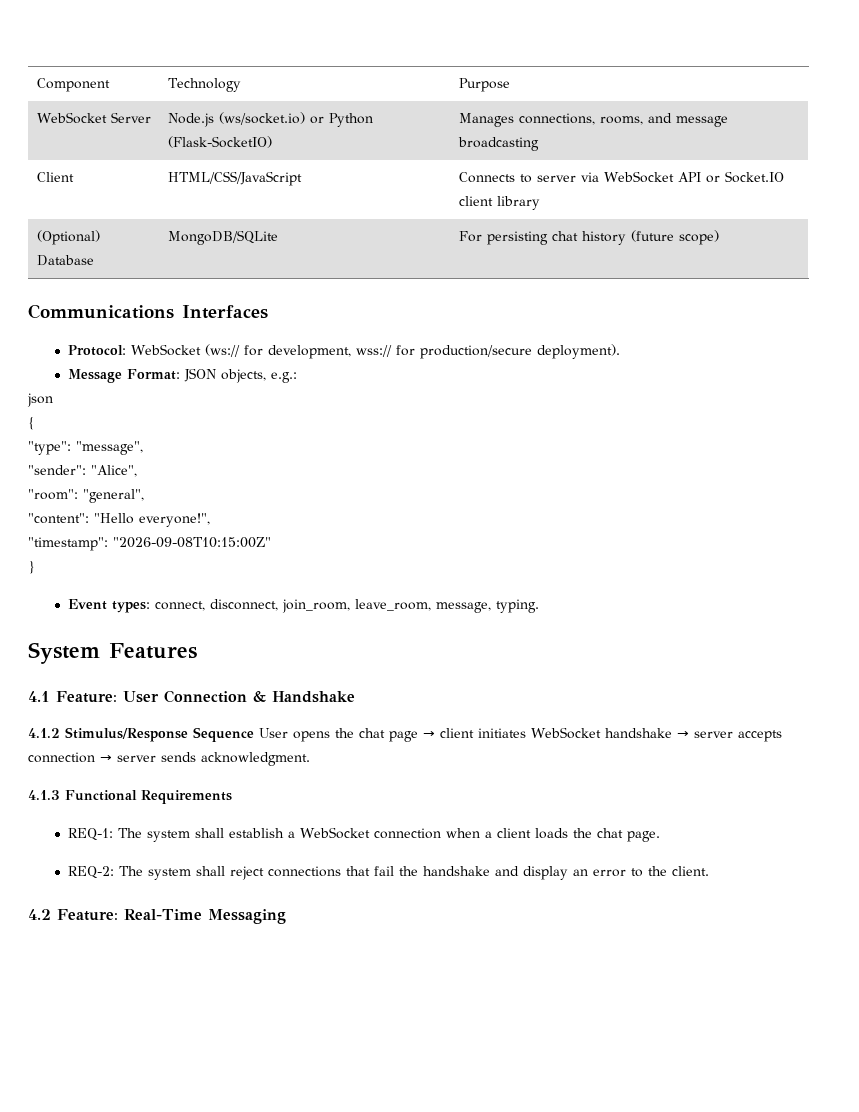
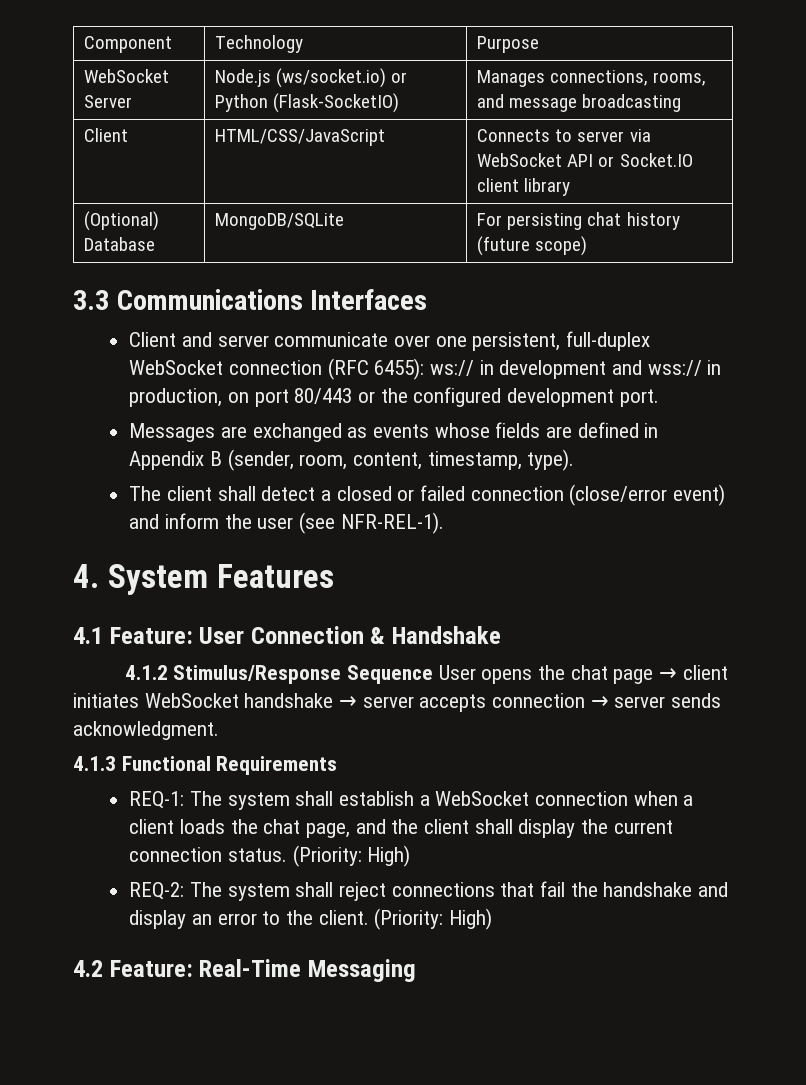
(719, 237) none -> [73,290,109,310] 3.3
[68,344,621,359] [68,368,298,383] [27,393,53,407] [28,417,35,430] [28,441,143,455] [28,465,137,477] [28,489,144,503] [28,513,210,527] [28,537,271,551] [28,561,35,574] [68,599,540,613] Protocol: WebSocket (ws:// for development, wss:// for production/secure deployment). // Message Format: JSON objects, e.g.: // json // { // "type": "message", // "sender": "Alice", // "room": "general", // "content": "Hello everyone!", // "timestamp": "2026-09-08T10:15:00Z" // } // Event types: connect, disconnect, join_room, leave_room, message, typing. // -> [129,331,650,351] [129,358,722,380] [129,387,659,407] [129,422,659,442] [129,449,575,471] [129,484,726,506] [129,512,444,534] [73,564,99,588] Client and server communicate over one persistent, full-duplex WebSocket connection (RFC 6455): ws:// in development and wss:// in production, on port 80/443 or the configured development port. // Messages are exchanged as events whose fields are defined in Appendix B (sender, room, content, timestamp, type). // The client shall detect a closed or failed connection (close/error event) and inform the user (see NFR-REL-1). // 4.
[627,831,661,842] page. -> [305,819,673,838] [129,845,411,867] page, and the client shall display the current connection status. (Priority: High)
(710, 871) none -> [374,908,492,930] (Priority: High)

